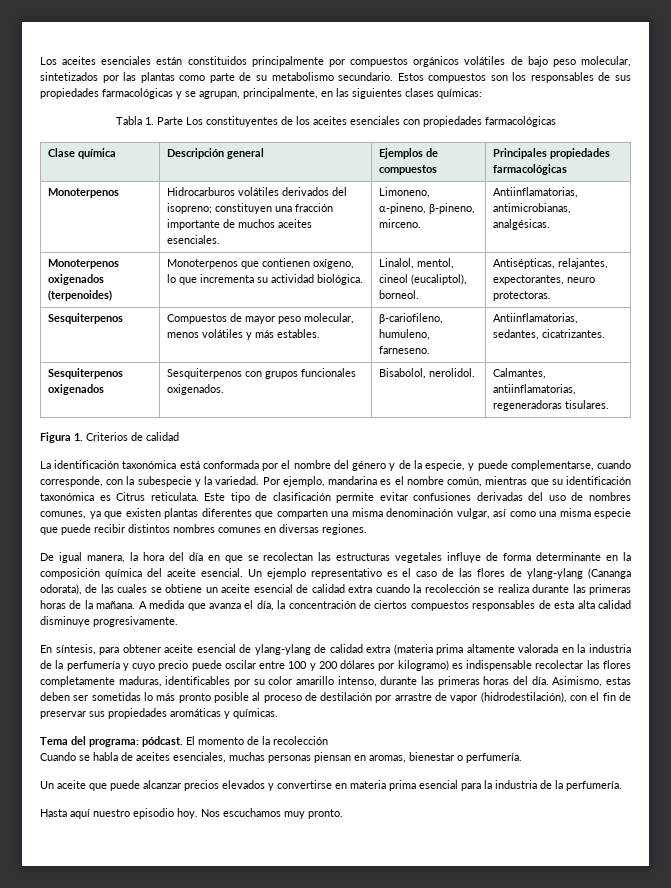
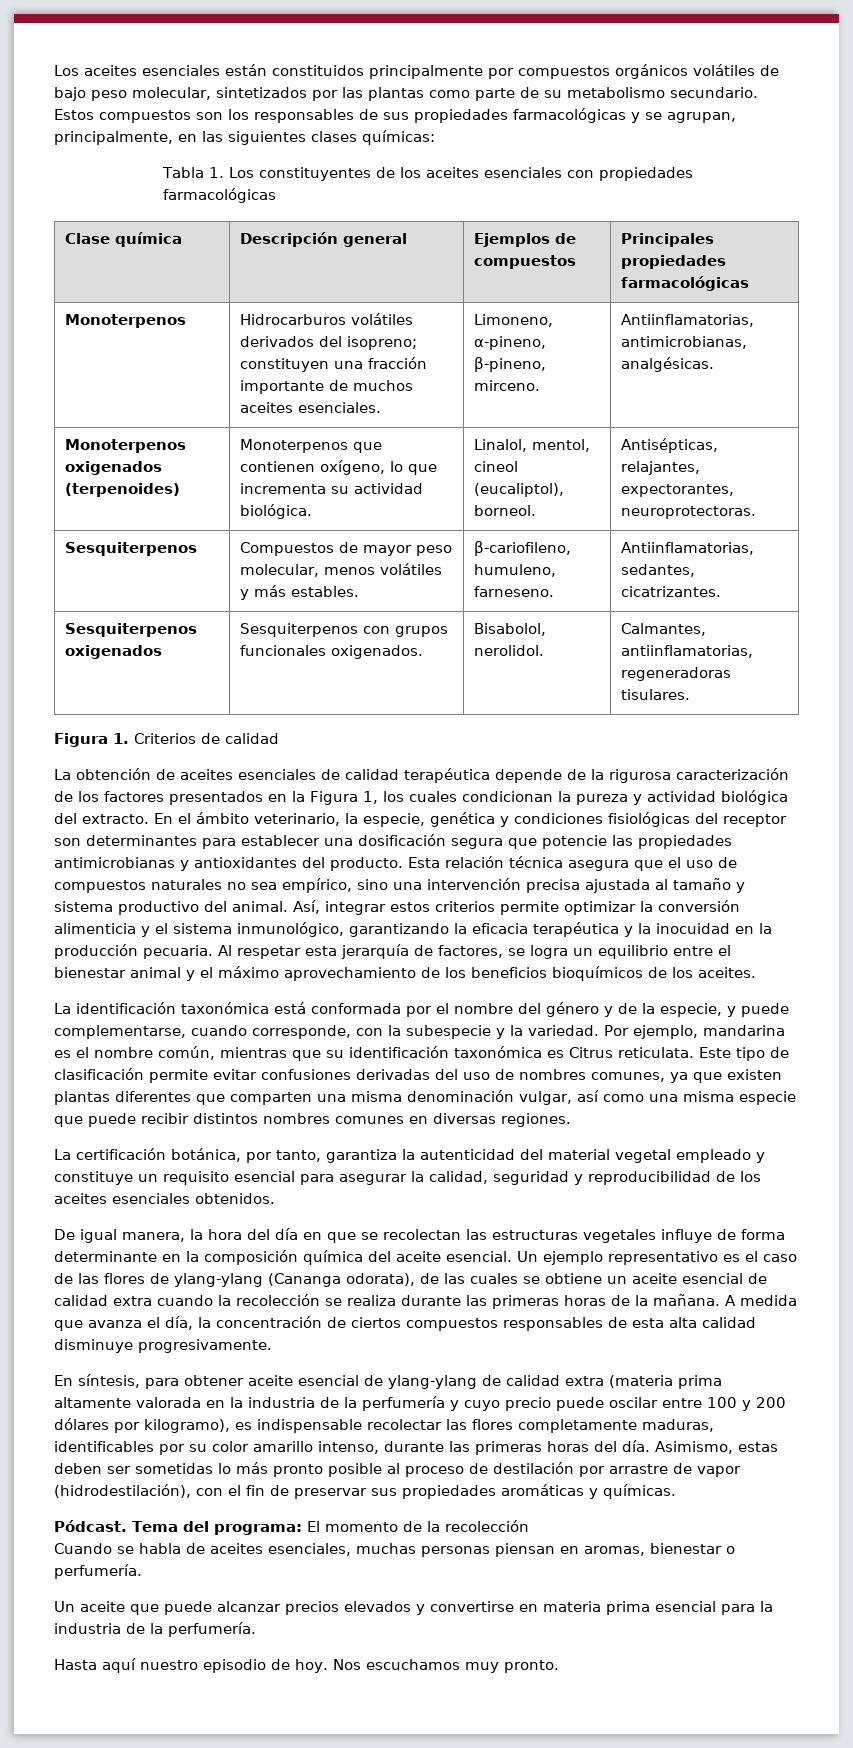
[157,117,184,125] Parte -> (224, 172) none
[567,277,596,283] [493,291,552,301] neuro protectoras. -> [620,506,756,519] neuroprotectoras.
(179, 436) none -> [54,768,789,783] [54,790,788,805] [54,812,787,827] [54,834,732,849] [54,856,737,871] [54,878,745,893] [54,900,740,915] [54,922,772,937] [54,944,731,959] [54,966,756,981] // La obtención de aceites esenciales de calidad terapéutica depende de la rigurosa caracterización de los factores presentados en la Figura 1, los cuales condicionan la pureza y actividad biológica del extracto. En el ámbito veterinario, la especie, genética y condiciones fisiológicas del receptor son determinantes para establecer una dosificación segura que potencie las propiedades antimicrobianas y antioxidantes del producto. Esta relación técnica asegura que el uso de compuestos naturales no sea empírico, sino una intervención precisa ajustada al tamaño y sistema productivo del animal. Así, integrar estos criterios permite optimizar la conversión alimenticia y el sistema inmunológico, garantizando la eficacia terapéutica y la inocuidad en la producción pecuaria. Al respetar esta jerarquía de factores, se logra un equilibrio entre el bienestar animal y el máximo aprovechamiento de los beneficios bioquímicos de los aceites.
(367, 529) none -> [54,1148,765,1163] [54,1171,761,1185] [54,1193,275,1204] // La certificación botánica, por tanto, garantiza la autenticidad del material vegetal empleado y constituye un requisito esencial para asegurar la calidad, seguridad y reproducibilidad de los aceites esenciales obtenidos.
[397,660,449,671] kilogramo) -> [144,1419,230,1433] kilogramo),
(278, 713) none -> [54,1520,127,1532] Pódcast.
[142,736,183,747] pódcast. -> (302, 1529) none
(174, 813) none -> [271,1659,290,1670] de

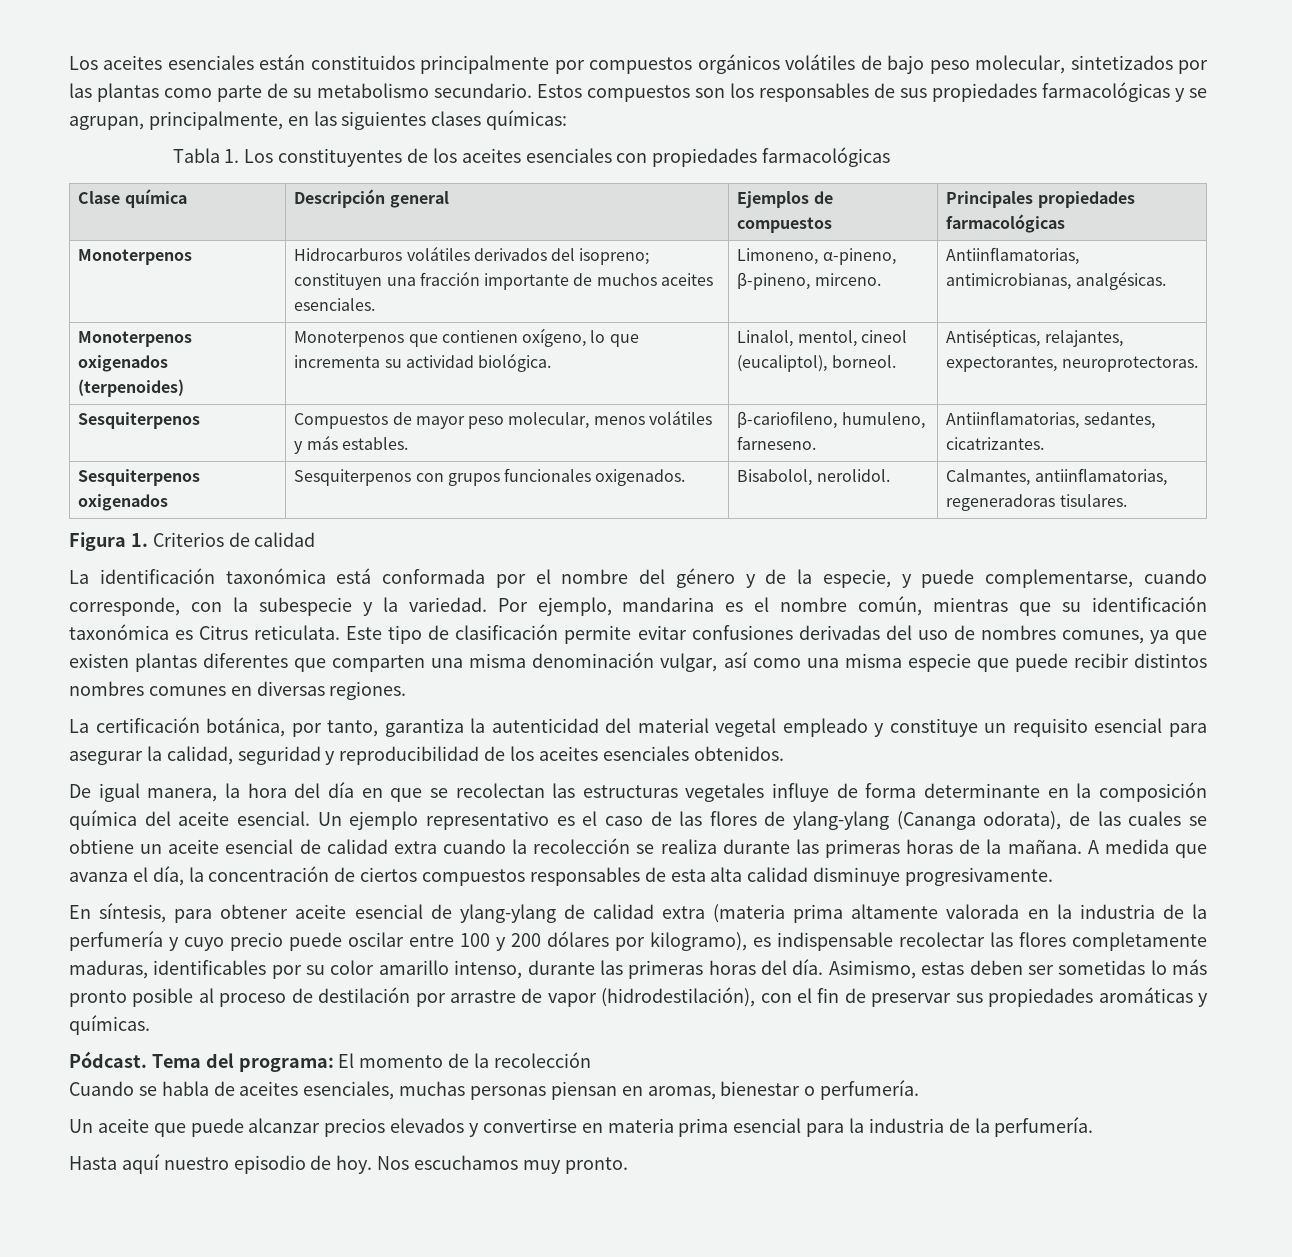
[54,768,789,783] [54,790,788,805] [54,812,787,827] [54,834,732,849] [54,856,737,871] [54,878,745,893] [54,900,740,915] [54,922,772,937] [54,944,731,959] [54,966,756,981] // La obtención de aceites esenciales de calidad terapéutica depende de la rigurosa caracterización de los factores presentados en la Figura 1, los cuales condicionan la pureza y actividad biológica del extracto. En el ámbito veterinario, la especie, genética y condiciones fisiológicas del receptor son determinantes para establecer una dosificación segura que potencie las propiedades antimicrobianas y antioxidantes del producto. Esta relación técnica asegura que el uso de compuestos naturales no sea empírico, sino una intervención precisa ajustada al tamaño y sistema productivo del animal. Así, integrar estos criterios permite optimizar la conversión alimenticia y el sistema inmunológico, garantizando la eficacia terapéutica y la inocuidad en la producción pecuaria. Al respetar esta jerarquía de factores, se logra un equilibrio entre el bienestar animal y el máximo aprovechamiento de los beneficios bioquímicos de los aceites. -> (316, 539) none

